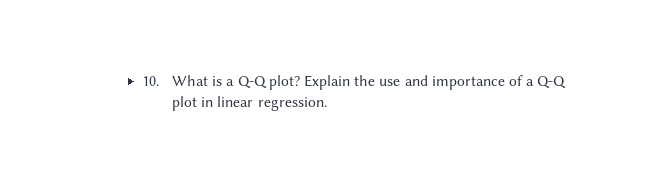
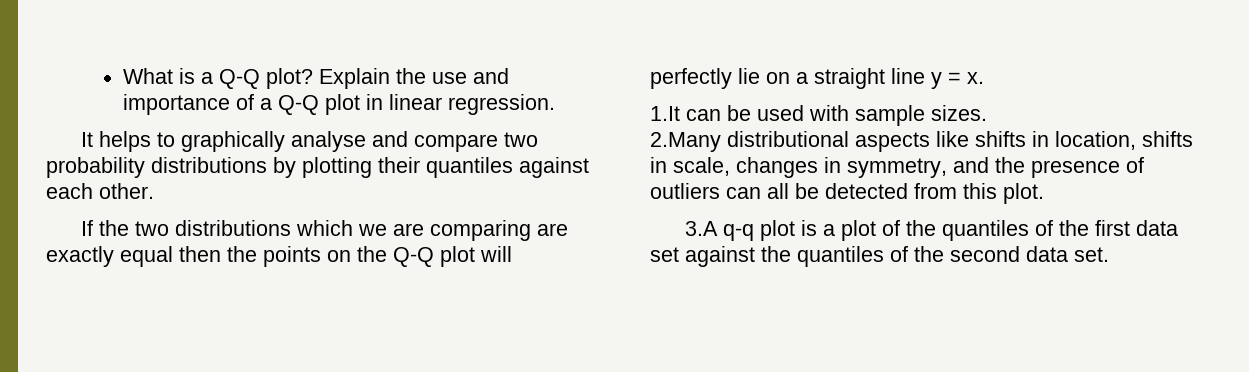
[142,76,160,86] 10. -> (123, 76) none
(327, 104) none -> [80,131,538,152] [46,157,589,178] [46,183,154,199] [80,220,568,241] [46,246,512,267] [650,68,984,89] [650,105,987,126] [650,131,1193,152] [650,157,1144,178] [650,183,1044,204] [684,220,1178,241] [650,246,1109,267] // It helps to graphically analyse and compare two probability distributions by plotting their quantiles against each other. // If the two distributions which we are comparing are exactly equal then the points on the Q-Q plot will perfectly lie on a straight line y = x. // 1.It can be used with sample sizes. // 2.Many distributional aspects like shifts in location, shifts in scale, changes in symmetry, and the presence of outliers can all be detected from this plot. // 3.A q-q plot is a plot of the quantiles of the first data set against the quantiles of the second data set.

